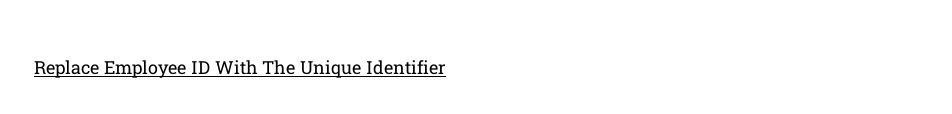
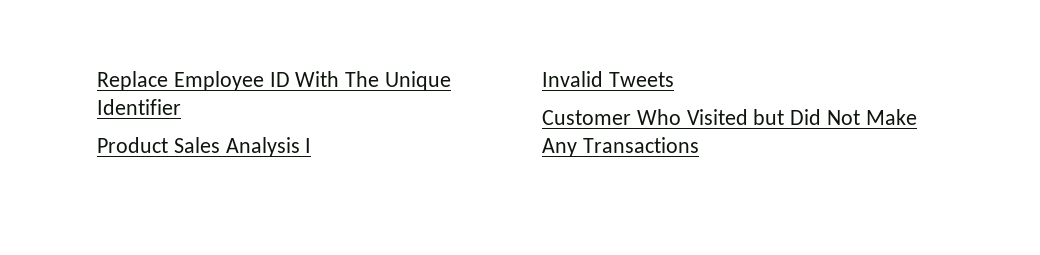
(447, 67) none -> [97,137,312,157] [542,71,674,87] [542,109,917,125] [542,137,699,157] // Product Sales Analysis I // Invalid Tweets // Customer Who Visited but Did Not Make Any Transactions

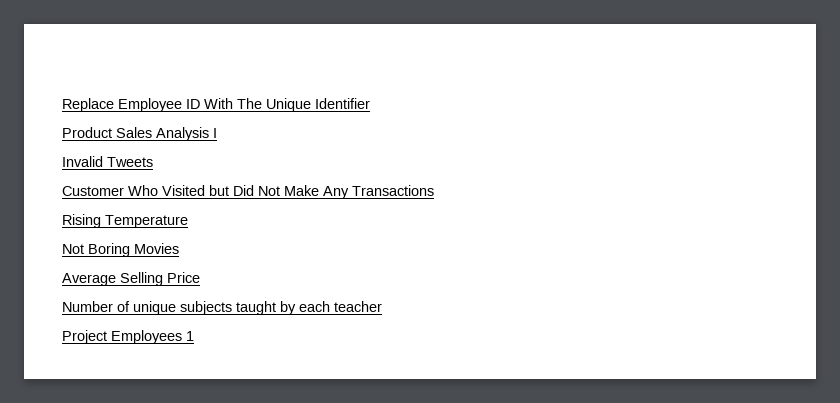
(699, 145) none -> [62,214,188,228] [62,243,179,257] [62,272,200,286] [62,301,382,315] [62,330,194,344] // Rising Temperature // Not Boring Movies // Average Selling Price // Number of unique subjects taught by each teacher // Project Employees 1

